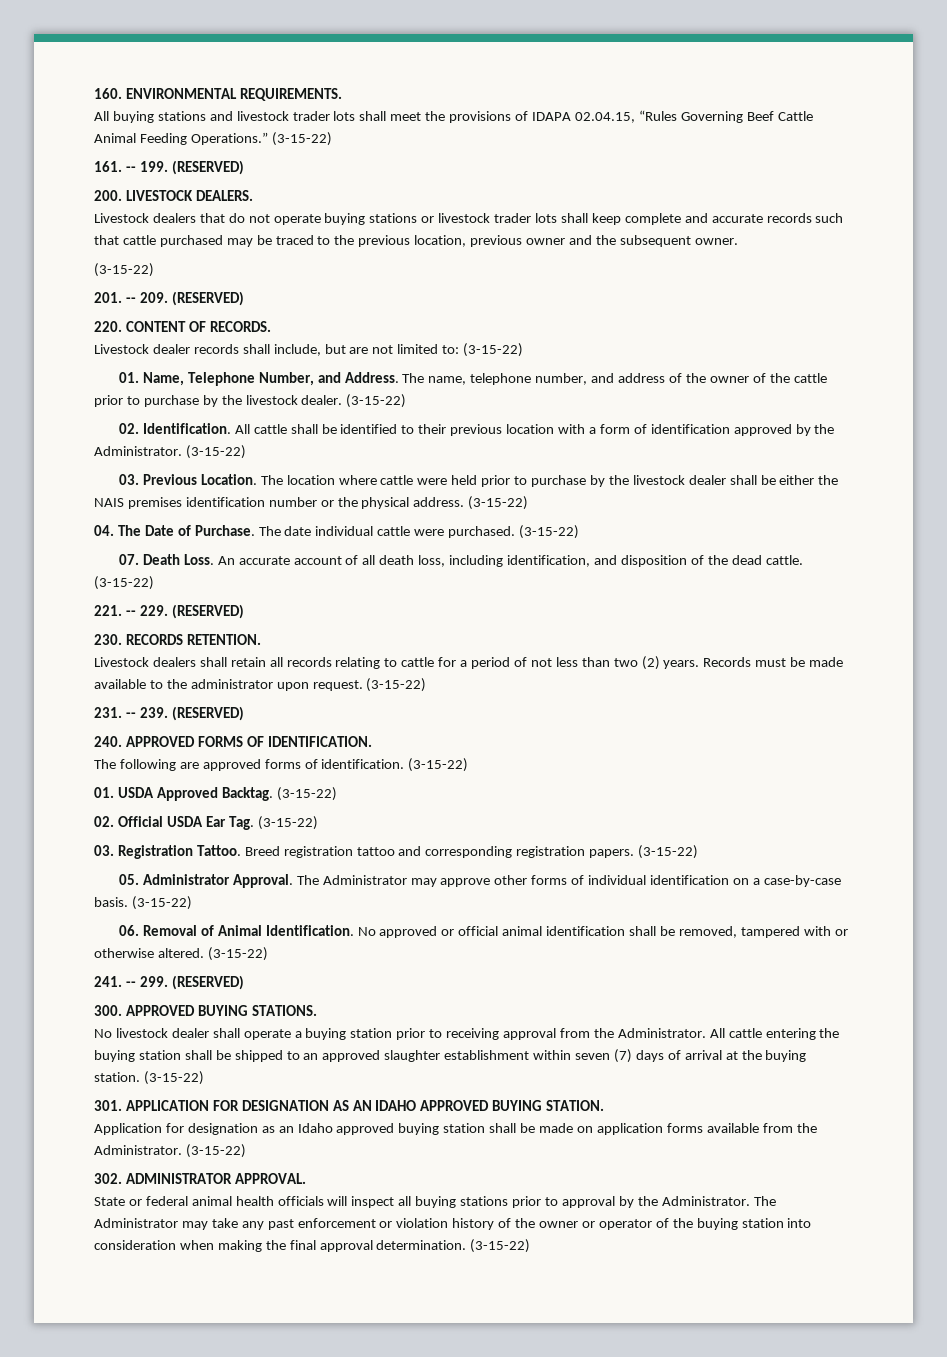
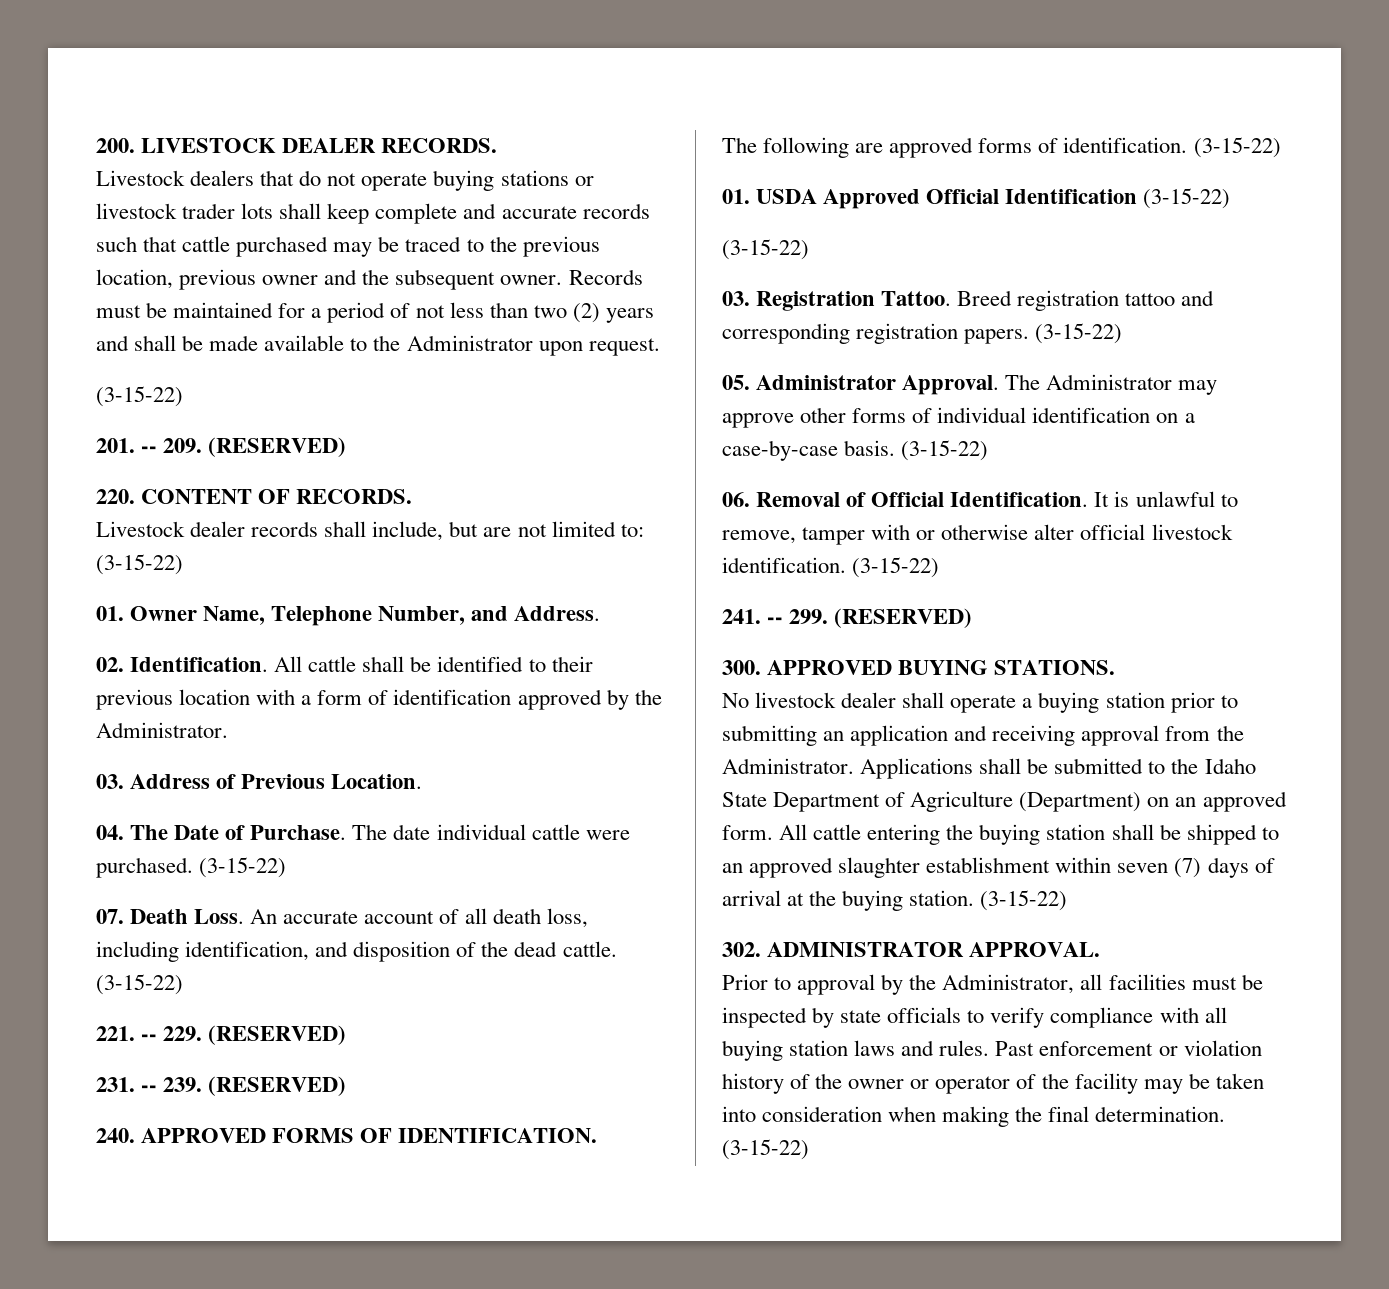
[94,88,342,101] [94,110,813,123] [94,132,332,146] [94,160,244,175] [94,190,253,201] 160. ENVIRONMENTAL REQUIREMENTS. // All buying stations and livestock trader lots shall meet the provisions of IDAPA 02.04.15, “Rules Governing Beef Cattle Animal Feeding Operations.” (3-15-22) // 161. -- 199. (RESERVED) // 200. LIVESTOCK DEALERS. -> [96,138,498,153] 200. LIVESTOCK DEALER RECORDS.
(738, 241) none -> [568,269,643,285] [96,302,654,323] [96,335,660,356] Records must be maintained for a period of not less than two (2) years and shall be made available to the Administrator upon request.
(139, 377) none -> [130,606,198,621] Owner
[402,373,827,385] [94,394,407,408] The name, telephone number, and address of the owner of the cattle prior to purchase by the livestock dealer. (3-15-22) -> (601, 613) none
[185,445,246,459] [118,474,139,485] (3-15-22) // 03. -> [96,774,237,789] // 03. Address of
[260,475,839,487] [94,496,529,510] The location where cattle were held prior to purchase by the livestock dealer shall be either the NAIS premises identification number or the physical address. (3-15-22) -> (423, 781) none
[94,634,261,645] [94,656,844,670] [94,678,427,692] // 230. RECORDS RETENTION. // Livestock dealers shall retain all records relating to cattle for a period of not less than two (2) years. Records must be made available to the administrator upon request. (3-15-22) -> (347, 1035) none
[221,787,337,801] [94,816,254,830] Backtag. (3-15-22) // 02. Official USDA Ear Tag. -> [926,188,1231,209] Official Identification (3-15-22) //
[217,925,848,938] [94,948,204,958] Animal Identification. No approved or official animal identification shall be removed, tampered with or otherwise altered. -> [871,491,1238,507] [722,524,1233,545] [722,557,846,573] Official Identification. It is unlawful to remove, tamper with or otherwise alter official livestock identification.
(443, 1033) none -> [722,725,988,746] submitting an application and
(706, 1033) none -> [860,758,1256,779] [722,791,1287,812] [722,825,773,840] Applications shall be submitted to the Idaho State Department of Agriculture (Department) on an approved form.
[94,1100,605,1111] [94,1123,817,1135] [94,1144,246,1158] [94,1173,306,1184] [94,1196,776,1208] [94,1218,294,1230] 301. APPLICATION FOR DESIGNATION AS AN IDAHO APPROVED BUYING STATION. // Application for designation as an Idaho approved buying station shall be made on application forms available from the Administrator. (3-15-22) // 302. ADMINISTRATOR APPROVAL. // State or federal animal health officials will inspect all buying stations prior to approval by the Administrator. The Administrator may take any past -> [722,942,1101,957] [722,974,1263,995] [722,1007,1227,1028] [722,1040,1035,1061] 302. ADMINISTRATOR APPROVAL. // Prior to approval by the Administrator, all facilities must be inspected by state officials to verify compliance with all buying station laws and rules. Past
[696,1218,784,1230] buying station -> [1074,1073,1264,1094] facility may be taken
[319,1240,373,1252] approval -> (1090, 1114) none

